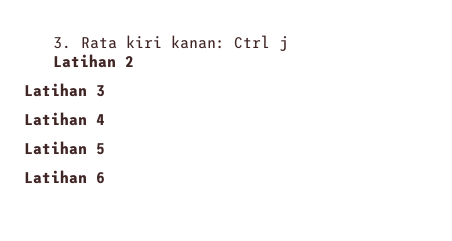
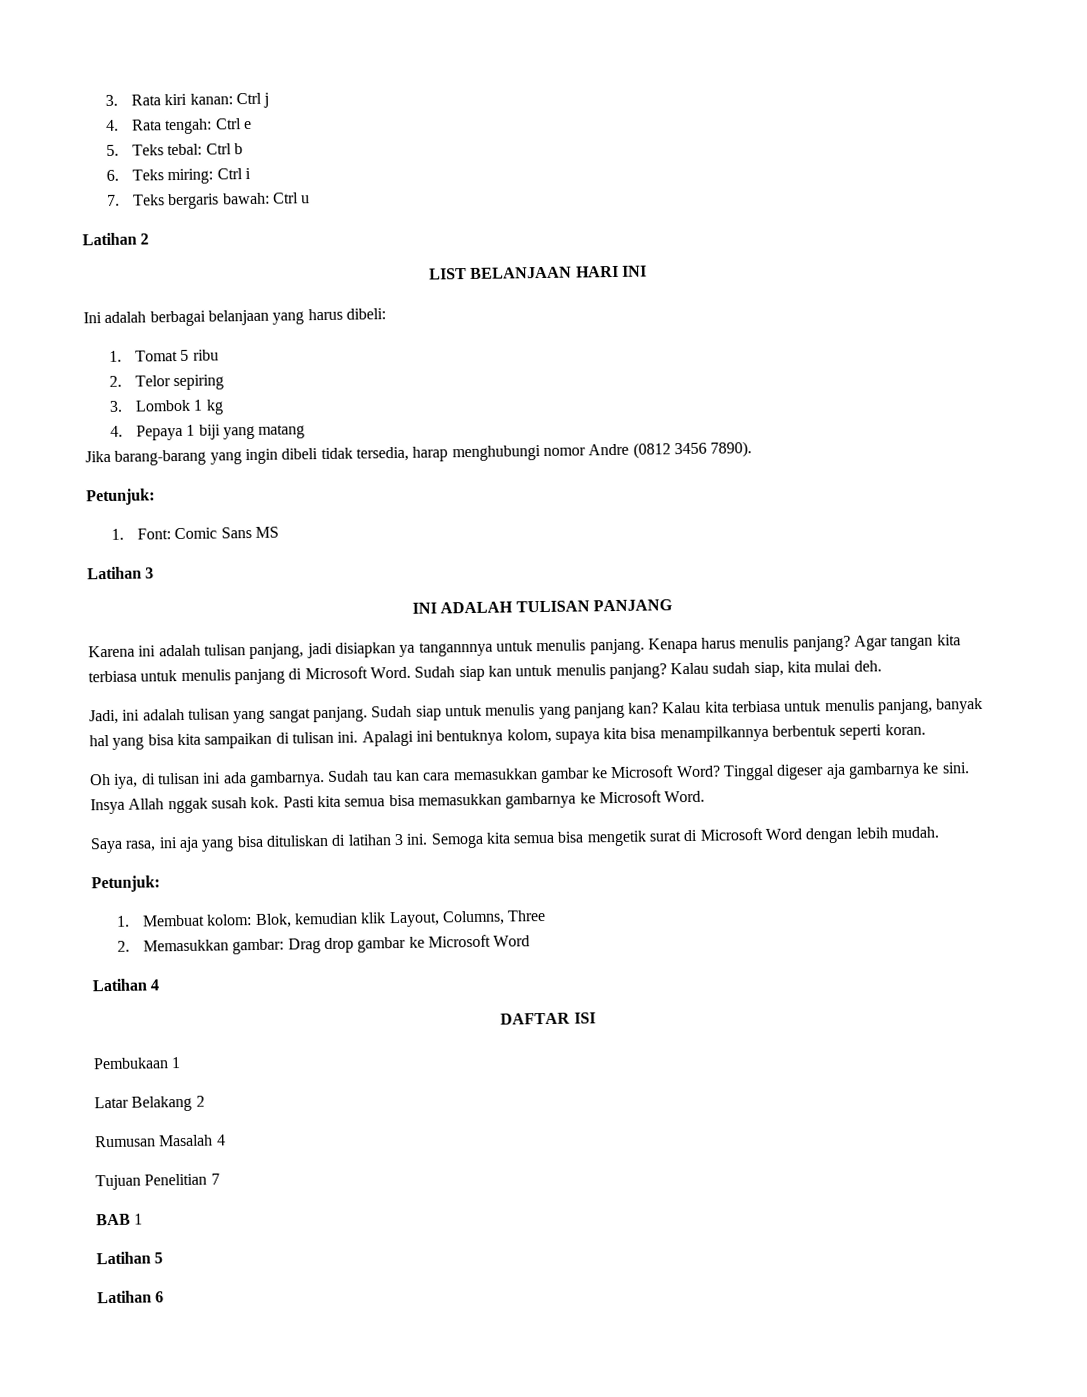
[52,54,134,68] [24,83,105,97] [24,112,105,126] Latihan 2 // Latihan 3 // Latihan 4 -> [105,118,252,135] [106,143,243,156] [106,167,251,185] [107,192,311,210] [82,232,150,246] [429,265,647,280] [83,308,386,327] [109,349,219,362] [109,374,225,391] [109,399,224,415] [110,424,306,441] [85,441,753,466] [86,488,155,506] [111,526,279,540] [87,566,155,580] [412,599,673,614] [88,634,961,660] [88,660,882,685] [89,697,984,725] [89,723,926,750] [90,762,970,789] [90,790,706,815] [90,826,940,854] [91,875,160,893] [116,909,547,928] [117,934,531,955] [92,978,160,992] [500,1012,596,1025] [93,1057,182,1070] [94,1095,205,1112] [94,1134,226,1148] [95,1173,220,1191] [96,1213,144,1226] 4. Rata tengah: Ctrl e // 5. Teks tebal: Ctrl b // 6. Teks miring: Ctrl i // 7. Teks bergaris bawah: Ctrl u // Latihan 2 // LIST BELANJAAN HARI INI // Ini adalah berbagai belanjaan yang harus dibeli: // 1. Tomat 5 ribu // 2. Telor sepiring // 3. Lombok 1 kg // 4. Pepaya 1 biji yang matang // Jika barang-barang yang ingin dibeli tidak tersedia, harap menghubungi nomor Andre (0812 3456 7890). // Petunjuk: // 1. Font: Comic Sans MS // Latihan 3 // INI ADALAH TULISAN PANJANG // Karena ini adalah tulisan panjang, jadi disiapkan ya tangannnya untuk menulis panjang. Kenapa harus menulis panjang? Agar tangan kita terbiasa untuk menulis panjang di Microsoft Word. Sudah siap kan untuk menulis panjang? Kalau sudah siap, kita mulai deh. // Jadi, ini adalah tulisan yang sangat panjang. Sudah siap untuk menulis yang panjang kan? Kalau kita terbiasa untuk menulis panjang, banyak hal yang bisa kita sampaikan di tulisan ini. Apalagi ini bentuknya kolom, supaya kita bisa menampilkannya berbentuk seperti koran. // Oh iya, di tulisan ini ada gambarnya. Sudah tau kan cara memasukkan gambar ke Microsoft Word? Tinggal digeser aja gambarnya ke sini. Insya Allah nggak susah kok. Pasti kita semua bisa memasukkan gambarnya ke Microsoft Word. // Saya rasa, ini aja yang bisa dituliskan di latihan 3 ini. Semoga kita semua bisa mengetik surat di Microsoft Word dengan lebih mudah. // Petunjuk: // 1. Membuat kolom: Blok, kemudian klik Layout, Columns, Three // 2. Memasukkan gambar: Drag drop gambar ke Microsoft Word // Latihan 4 // DAFTAR ISI // Pembukaan 1 // Latar Belakang 2 // Rumusan Masalah 4 // Tujuan Penelitian 7 // BAB 1

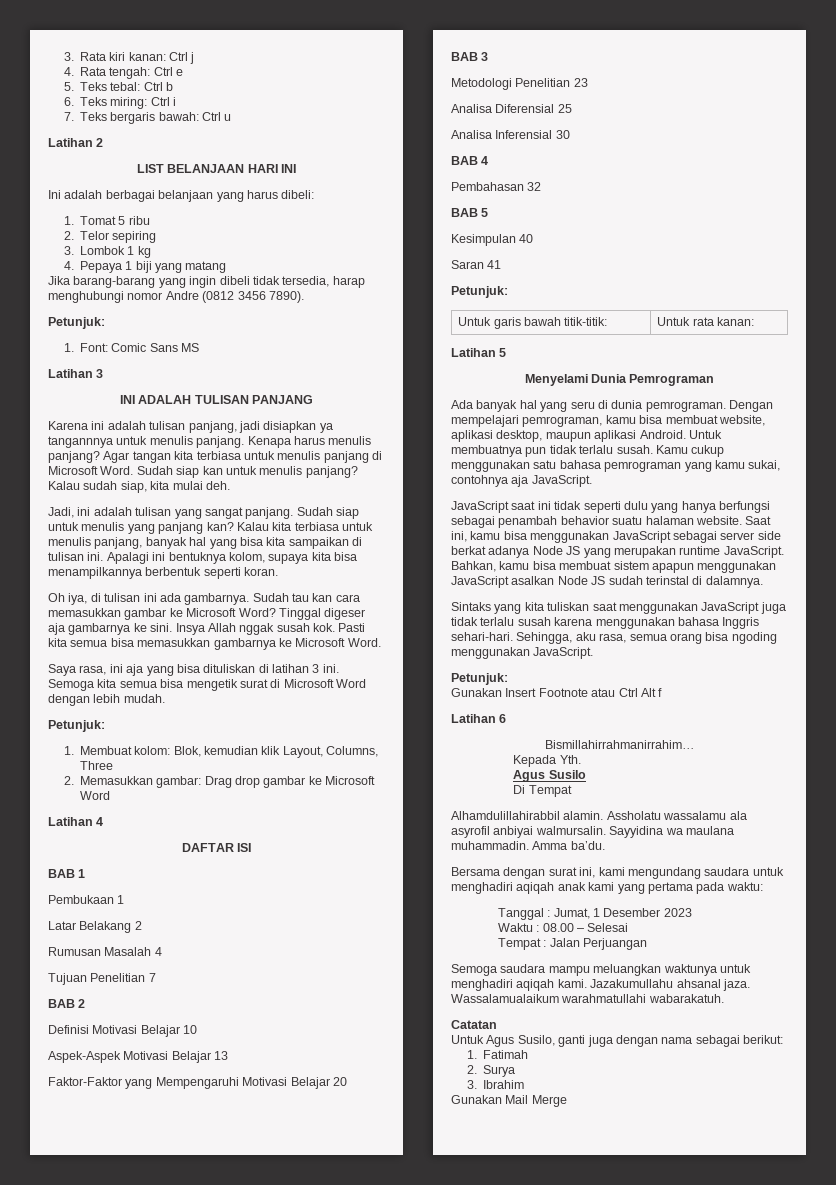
(596, 1018) none -> [48,869,86,878] // BAB 1
[134,1213,144,1225] [96,1251,164,1265] [97,1290,165,1304] 1 // Latihan 5 // Latihan 6 -> [78,999,86,1008] [48,1025,198,1037] [48,1051,229,1063] [48,1077,347,1089] [451,52,489,61] [451,78,588,90] [451,104,572,113] [451,130,570,139] [451,156,489,165] [451,182,542,191] [451,208,489,217] [451,234,534,246] [451,260,502,269] [451,286,508,298] [458,317,608,329] [657,317,754,326] [451,348,507,357] [524,374,715,386] [451,400,773,412] [451,415,765,427] [451,430,722,442] [451,445,725,457] [451,460,781,472] [451,475,592,487] [451,501,770,513] [451,516,772,528] [451,531,781,543] [451,546,784,558] [451,561,777,573] [451,576,763,588] [451,602,786,614] [451,617,760,629] [451,632,777,644] [451,647,594,659] [451,673,508,685] [451,688,663,697] [451,714,507,723] [544,740,695,749] [513,755,581,767] [513,770,586,782] [513,785,572,797] [451,811,747,820] [451,826,734,838] [451,841,605,850] [451,867,784,879] [451,882,763,894] [497,908,692,920] [497,923,629,932] [497,938,647,950] [451,964,751,976] [451,979,750,991] [451,994,724,1003] [451,1020,497,1029] [451,1035,783,1047] [466,1050,528,1059] [466,1065,515,1077] [466,1080,524,1089] [451,1095,567,1107] 2 // Definisi Motivasi Belajar 10 // Aspek-Aspek Motivasi Belajar 13 // Faktor-Faktor yang Mempengaruhi Motivasi Belajar 20 // BAB 3 // Metodologi Penelitian 23 // Analisa Diferensial 25 // Analisa Inferensial 30 // BAB 4 // Pembahasan 32 // BAB 5 // Kesimpulan 40 // Saran 41 // Petunjuk: // Untuk garis bawah titik-titik: | Untuk rata kanan: // Latihan 5 // Menyelami Dunia Pemrograman // Ada banyak hal yang seru di dunia pemrograman. Dengan mempelajari pemrograman, kamu bisa membuat website, aplikasi desktop, maupun aplikasi Android. Untuk membuatnya pun tidak terlalu susah. Kamu cukup menggunakan satu bahasa pemrograman yang kamu sukai, contohnya aja JavaScript. // JavaScript saat ini tidak seperti dulu yang hanya berfungsi sebagai penambah behavior suatu halaman website. Saat ini, kamu bisa menggunakan JavaScript sebagai server side berkat adanya Node JS yang merupakan runtime JavaScript. Bahkan, kamu bisa membuat sistem apapun menggunakan JavaScript asalkan Node JS sudah terinstal di dalamnya. // Sintaks yang kita tuliskan saat menggunakan JavaScript juga tidak terlalu susah karena menggunakan bahasa Inggris sehari-hari. Sehingga, aku rasa, semua orang bisa ngoding menggunakan JavaScript. // Petunjuk: // Gunakan Insert Footnote atau Ctrl Alt f // Latihan 6 // Bismillahirrahmanirrahim… // Kepada Yth. // Agus Susilo // Di Tempat // Alhamdulillahirabbil alamin. Assholatu wassalamu ala asyrofil anbiyai walmursalin. Sayyidina wa maulana muhammadin. Amma ba’du. // Bersama dengan surat ini, kami mengundang saudara untuk menghadiri aqiqah anak kami yang pertama pada waktu: // Tanggal : Jumat, 1 Desember 2023 // Waktu : 08.00 – Selesai // Tempat : Jalan Perjuangan // Semoga saudara mampu meluangkan waktunya untuk menghadiri aqiqah kami. Jazakumullahu ahsanal jaza. Wassalamualaikum warahmatullahi wabarakatuh. // Catatan // Untuk Agus Susilo, ganti juga dengan nama sebagai berikut: // 1. Fatimah // 2. Surya // 3. Ibrahim // Gunakan Mail Merge

